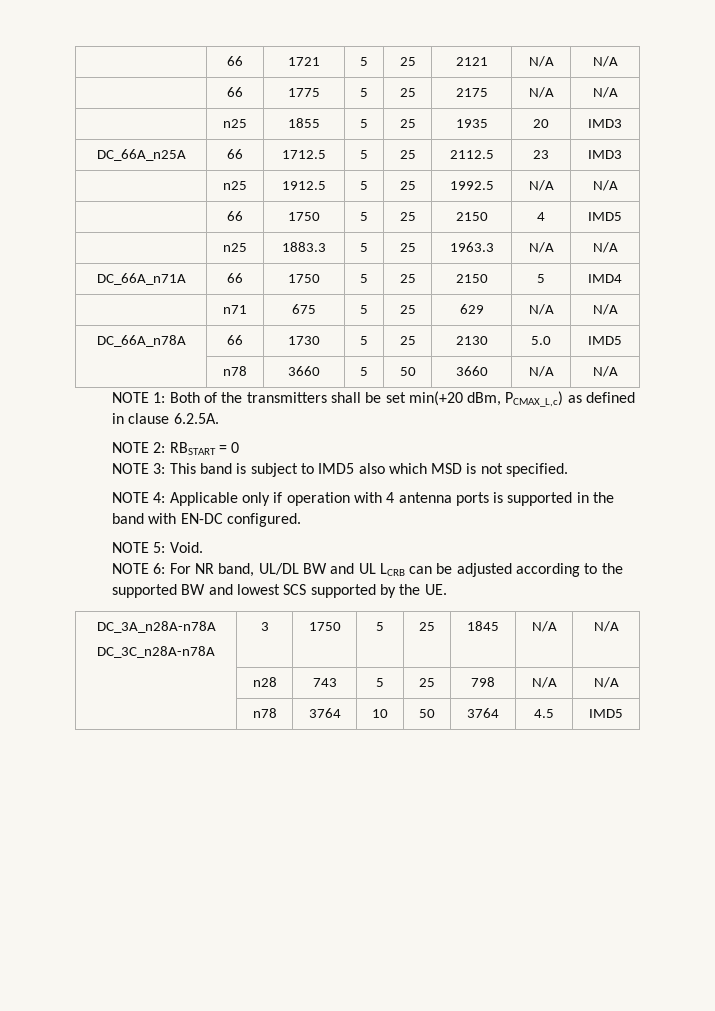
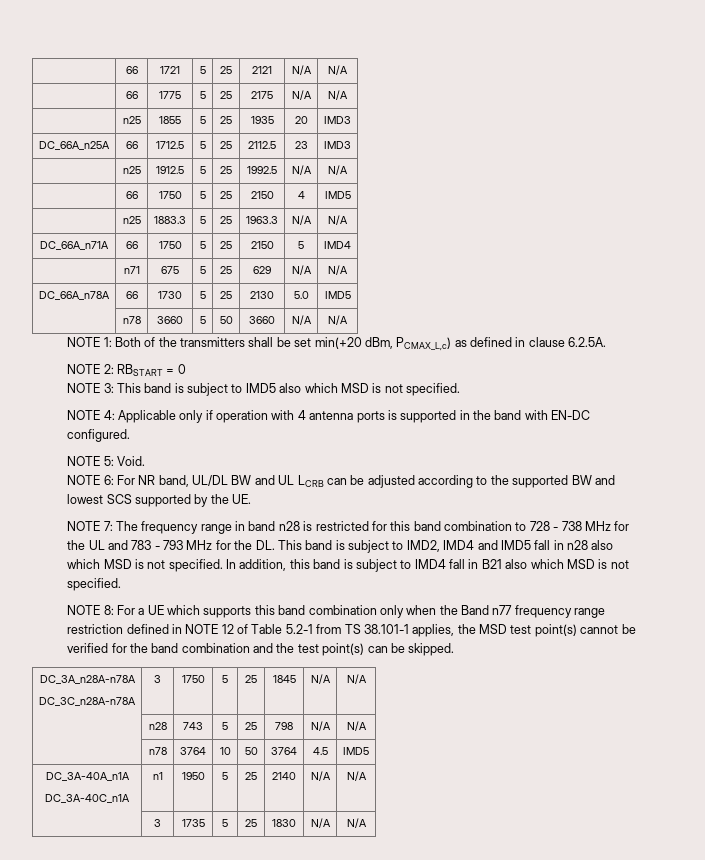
(447, 589) none -> [67,521,630,534] [67,540,614,553] [67,559,629,572] [67,578,122,591] [67,605,606,618] [67,624,636,637] [67,643,455,656] // NOTE 7: The frequency range in band n28 is restricted for this band combination to 728 - 738 MHz for the UL and 783 - 793 MHz for the DL. This band is subject to IMD2, IMD4 and IMD5 fall in n28 also which MSD is not specified. In addition, this band is subject to IMD4 fall in B21 also which MSD is not specified. // NOTE 8: For a UE which supports this band combination only when the Band n77 frequency range restriction defined in NOTE 12 of Table 5.2-1 from TS 38.101-1 applies, the MSD test point(s) cannot be verified for the band combination and the test point(s) can be skipped.
(623, 713) none -> [45,772,130,781] [45,794,130,803] [152,772,163,780] [181,772,205,780] [222,772,228,780] [245,772,257,780] [272,772,296,780] [310,771,331,781] [346,771,367,781] [154,819,161,827] [181,819,205,827] [222,819,228,827] [245,819,257,827] [272,819,296,827] [310,818,331,828] [346,818,367,828] // DC_3A-40A_n1A // DC_3A-40C_n1A | n1 | 1950 | 5 | 25 | 2140 | N/A | N/A // | 3 | 1735 | 5 | 25 | 1830 | N/A | N/A

